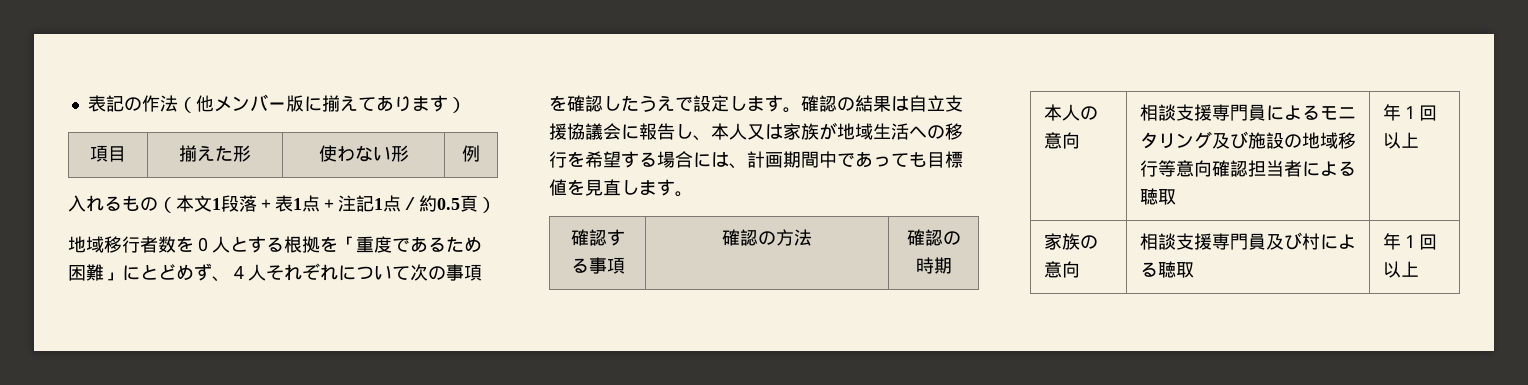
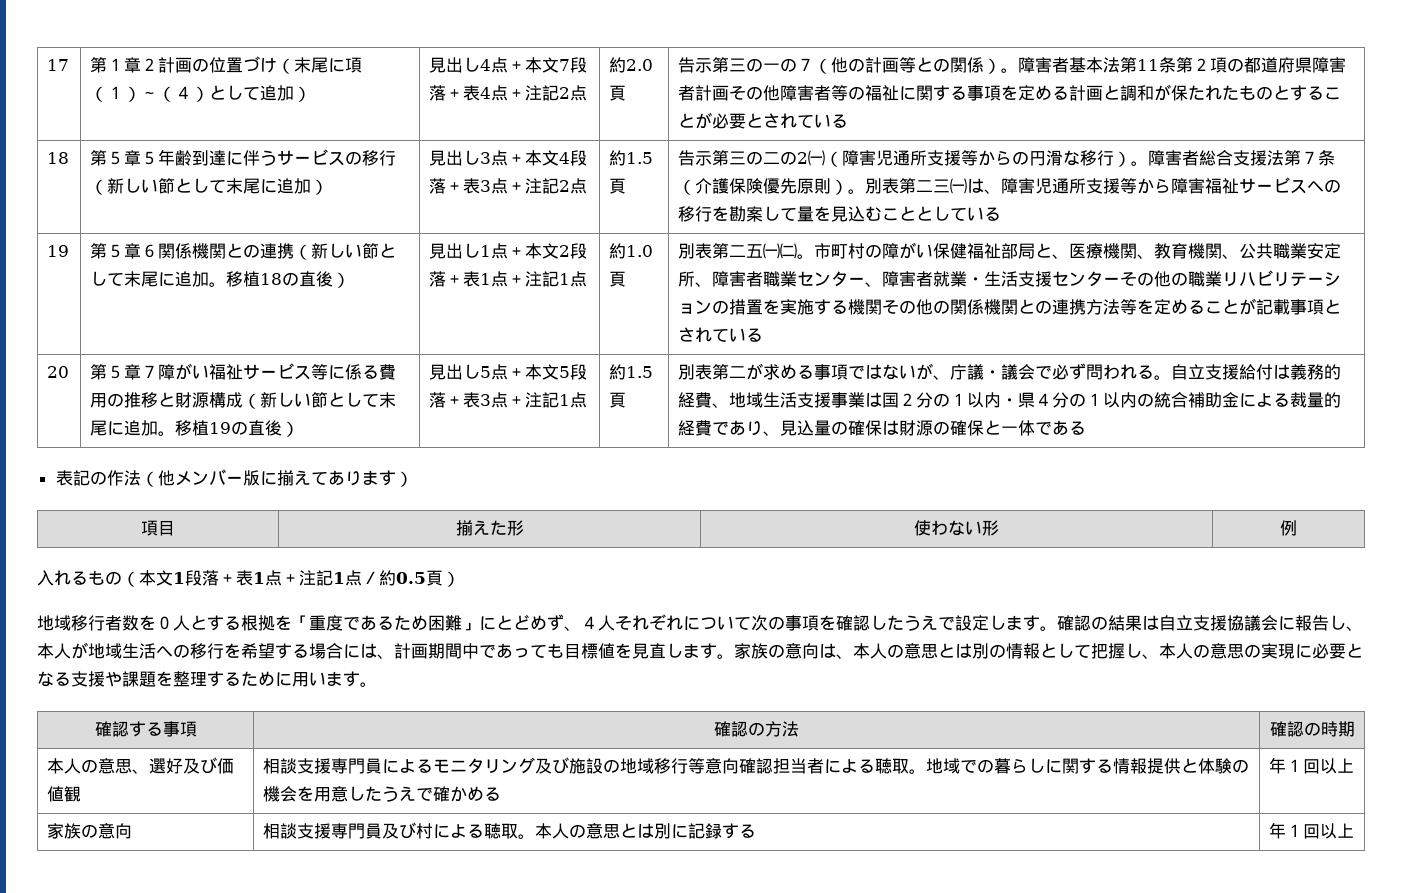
(87, 103) none -> [47,59,70,71] [90,56,363,74] [90,85,312,102] [429,57,588,73] [429,85,588,101] [609,57,654,73] [609,85,627,101] [678,57,1347,74] [678,84,1342,101] [678,112,849,129] [47,152,70,164] [90,149,397,166] [90,178,329,195] [429,150,588,166] [429,178,588,194] [609,150,654,166] [609,178,627,194] [678,150,1336,167] [678,177,1342,195] [678,206,1002,222] [47,245,70,257] [90,243,397,260] [90,271,351,288] [429,243,588,259] [429,271,588,287] [609,243,654,259] [609,271,627,287] [678,242,1342,259] [678,270,1342,287] [678,298,1342,315] [678,327,764,342] [47,366,70,378] [90,363,397,380] [90,392,397,409] [90,420,300,437] [429,364,588,380] [429,392,588,408] [609,364,654,380] [609,392,627,408] [678,363,1342,380] [678,392,1342,408] [678,420,1087,436] 17 | 第１章２計画の位置づけ（末尾に項（１）～（４）として追加） | 見出し4点＋本文7段落＋表4点＋注記2点 | 約2.0頁 | 告示第三の一の７（他の計画等との関係）。障害者基本法第11条第２項の都道府県障害者計画その他障害者等の福祉に関する事項を定める計画と調和が保たれたものとすることが必要とされている // 18 | 第５章５年齢到達に伴うサービスの移行（新しい節として末尾に追加） | 見出し3点＋本文4段落＋表3点＋注記2点 | 約1.5頁 | 告示第三の二の2㈠（障害児通所支援等からの円滑な移行）。障害者総合支援法第７条（介護保険優先原則）。別表第二三㈠は、障害児通所支援等から障害福祉サービスへの移行を勘案して量を見込むこととしている // 19 | 第５章６関係機関との連携（新しい節として末尾に追加。移植18の直後） | 見出し1点＋本文2段落＋表1点＋注記1点 | 約1.0頁 | 別表第二五㈠㈡。市町村の障がい保健福祉部局と、医療機関、教育機関、公共職業安定所、障害者職業センター、障害者就業・生活支援センターその他の職業リハビリテーションの措置を実施する機関その他の関係機関との連携方法等を定めることが記載事項とされている // 20 | 第５章７障がい福祉サービス等に係る費用の推移と財源構成（新しい節として末尾に追加。移植19の直後） | 見出し5点＋本文5段落＋表3点＋注記1点 | 約1.5頁 | 別表第二が求める事項ではないが、庁議・議会で必ず問われる。自立支援給付は義務的経費、地域生活支援事業は国２分の１以内・県４分の１以内の統合補助金による裁量的経費であり、見込量の確保は財源の確保と一体である //
[747,123,819,140] 又は家族 -> (71, 651) none
(693, 194) none -> [734,643,1363,659] [37,671,377,687] 家族の意向は、本人の意思とは別の情報として把握し、本人の意思の実現に必要となる支援や課題を整理するために用います。
[1061,132,1080,149] 向 -> [115,757,235,774] [47,786,82,802] 思、選好及び価値観
(1176, 197) none -> [909,758,1250,774] [263,786,502,802] 。地域での暮らしに関する情報提供と体験の機会を用意したうえで確かめる
(1194, 270) none -> [518,823,757,839] 。本人の意思とは別に記録する

